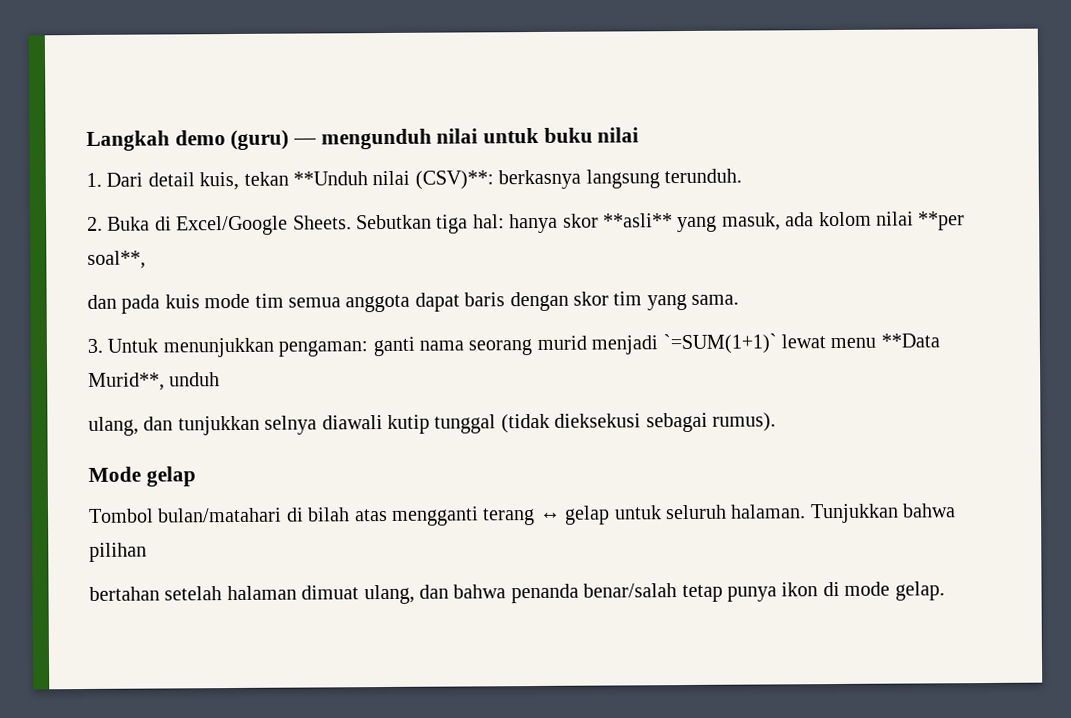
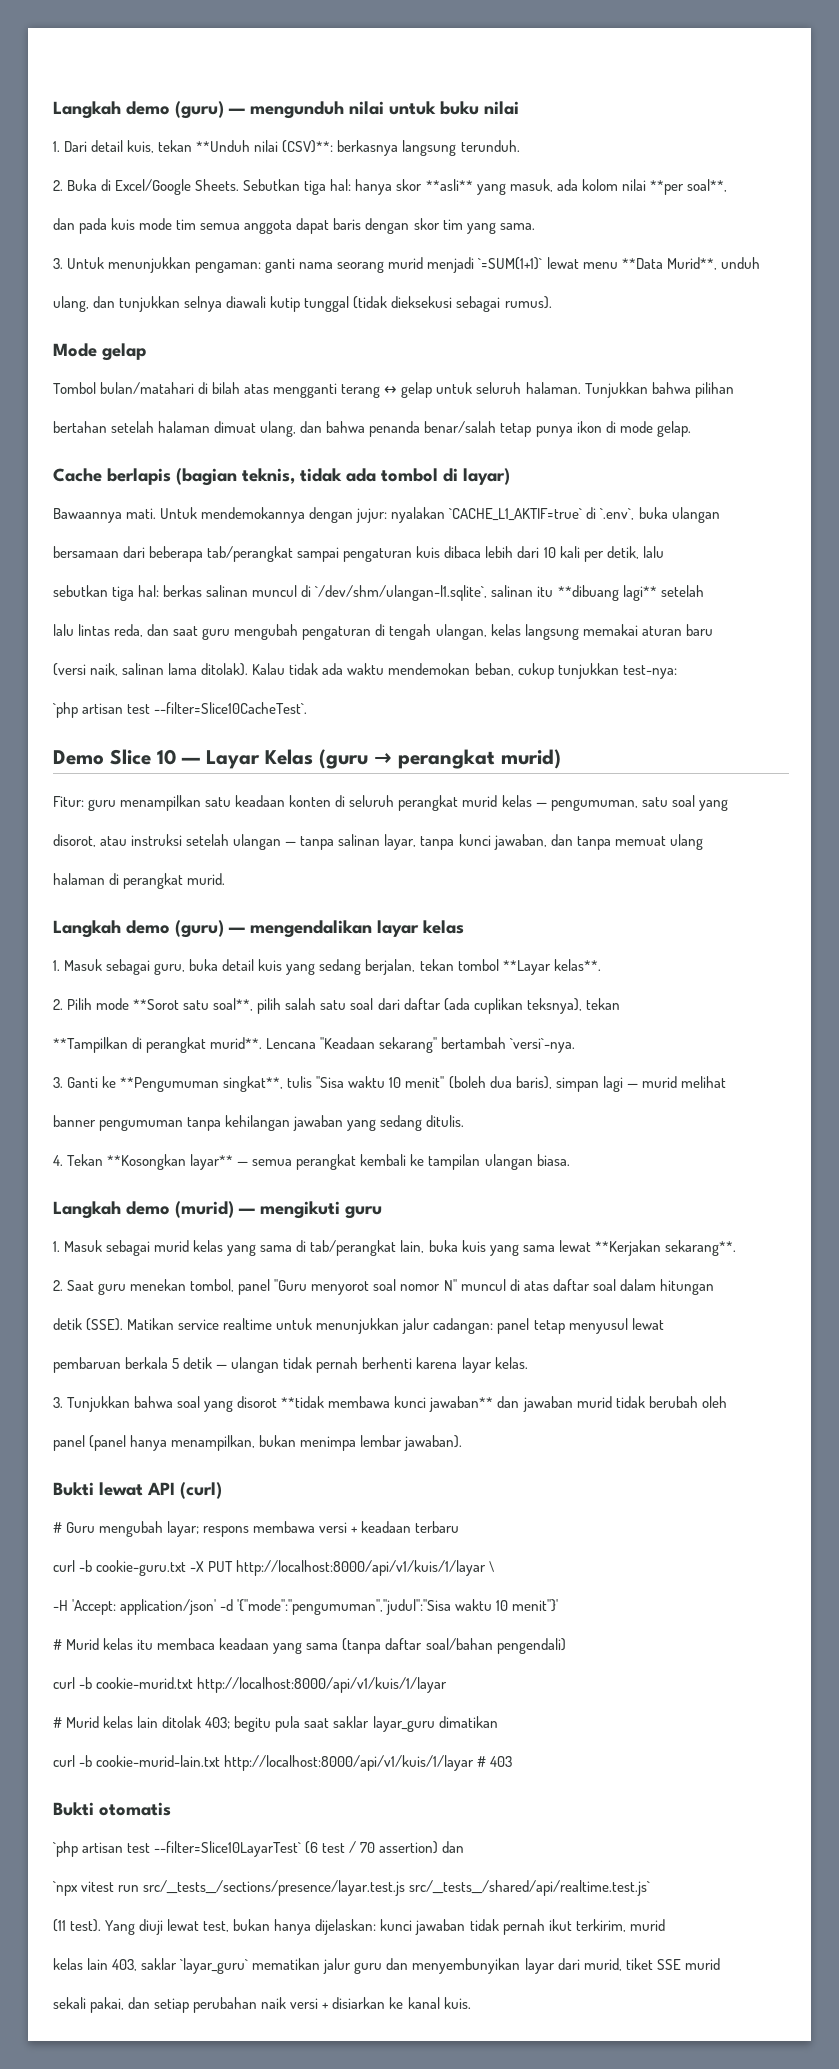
(945, 591) none -> [53,468,510,486] [53,507,720,523] [53,546,664,562] [53,585,704,601] [53,624,713,640] [53,663,677,679] [53,702,308,718] [53,749,561,769] [53,795,728,811] [53,834,703,850] [53,873,226,889] [53,920,464,938] [53,959,601,975] [53,998,620,1014] [53,1037,576,1053] [53,1076,726,1092] [53,1115,465,1131] [53,1154,570,1170] [53,1201,382,1219] [53,1240,736,1256] [53,1279,714,1295] [53,1318,664,1334] [53,1357,528,1373] [53,1396,727,1412] [53,1435,463,1451] [53,1482,222,1499] [53,1521,460,1537] [53,1560,495,1576] [53,1599,559,1615] [53,1638,566,1654] [53,1677,448,1693] [53,1716,498,1732] [53,1755,513,1771] [53,1802,171,1816] [53,1841,465,1857] [53,1880,651,1896] [53,1919,665,1935] [53,1958,720,1974] [53,1997,471,2013] // Cache berlapis (bagian teknis, tidak ada tombol di layar) // Bawaannya mati. Untuk mendemokannya dengan jujur: nyalakan `CACHE_L1_AKTIF=true` di `.env`, buka ulangan // bersamaan dari beberapa tab/perangkat sampai pengaturan kuis dibaca lebih dari 10 kali per detik, lalu // sebutkan tiga hal: berkas salinan muncul di `/dev/shm/ulangan-l1.sqlite`, salinan itu **dibuang lagi** setelah // lalu lintas reda, dan saat guru mengubah pengaturan di tengah ulangan, kelas langsung memakai aturan baru // (versi naik, salinan lama ditolak). Kalau tidak ada waktu mendemokan beban, cukup tunjukkan test-nya: // `php artisan test --filter=Slice10CacheTest`. // Demo Slice 10 — Layar Kelas (guru → perangkat murid) // Fitur: guru menampilkan satu keadaan konten di seluruh perangkat murid kelas — pengumuman, satu soal yang // disorot, atau instruksi setelah ulangan — tanpa salinan layar, tanpa kunci jawaban, dan tanpa memuat ulang // halaman di perangkat murid. // Langkah demo (guru) — mengendalikan layar kelas // 1. Masuk sebagai guru, buka detail kuis yang sedang berjalan, tekan tombol **Layar kelas**. // 2. Pilih mode **Sorot satu soal**, pilih salah satu soal dari daftar (ada cuplikan teksnya), tekan // **Tampilkan di perangkat murid**. Lencana "Keadaan sekarang" bertambah `versi`-nya. // 3. Ganti ke **Pengumuman singkat**, tulis "Sisa waktu 10 menit" (boleh dua baris), simpan lagi — murid melihat // banner pengumuman tanpa kehilangan jawaban yang sedang ditulis. // 4. Tekan **Kosongkan layar** — semua perangkat kembali ke tampilan ulangan biasa. // Langkah demo (murid) — mengikuti guru // 1. Masuk sebagai murid kelas yang sama di tab/perangkat lain, buka kuis yang sama lewat **Kerjakan sekarang**. // 2. Saat guru menekan tombol, panel "Guru menyorot soal nomor N" muncul di atas daftar soal dalam hitungan // detik (SSE). Matikan service realtime untuk menunjukkan jalur cadangan: panel tetap menyusul lewat // pembaruan berkala 5 detik — ulangan tidak pernah berhenti karena layar kelas. // 3. Tunjukkan bahwa soal yang disorot **tidak membawa kunci jawaban** dan jawaban murid tidak berubah oleh // panel (panel hanya menampilkan, bukan menimpa lembar jawaban). // Bukti lewat API (curl) // # Guru mengubah layar; respons membawa versi + keadaan terbaru // curl -b cookie-guru.txt -X PUT http://localhost:8000/api/v1/kuis/1/layar \ // -H 'Accept: application/json' -d '{"mode":"pengumuman","judul":"Sisa waktu 10 menit"}' // # Murid kelas itu membaca keadaan yang sama (tanpa daftar soal/bahan pengendali) // curl -b cookie-murid.txt http://localhost:8000/api/v1/kuis/1/layar // # Murid kelas lain ditolak 403; begitu pula saat saklar layar_guru dimatikan // curl -b cookie-murid-lain.txt http://localhost:8000/api/v1/kuis/1/layar # 403 // Bukti otomatis // `php artisan test --filter=Slice10LayarTest` (6 test / 70 assertion) dan // `npx vitest run src/__tests__/sections/presence/layar.test.js src/__tests__/shared/api/realtime.test.js` // (11 test). Yang diuji lewat test, bukan hanya dijelaskan: kunci jawaban tidak pernah ikut terkirim, murid // kelas lain 403, saklar `layar_guru` mematikan jalur guru dan menyembunyikan layar dari murid, tiket SSE murid // sekali pakai, dan setiap perubahan naik versi + disiarkan ke kanal kuis.

